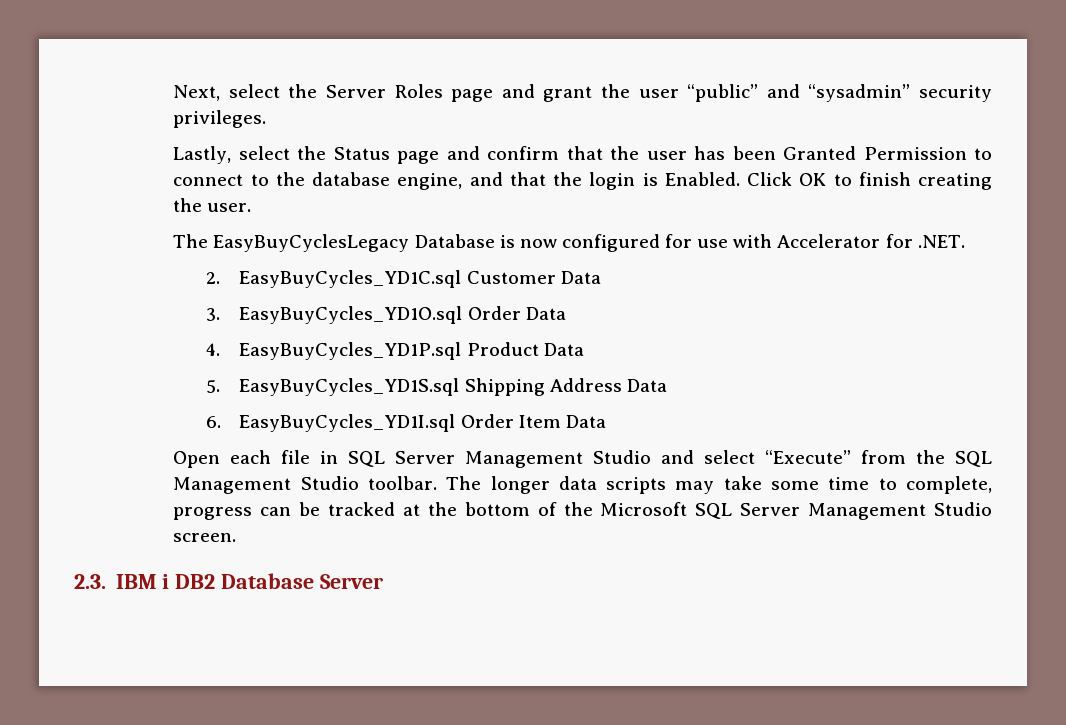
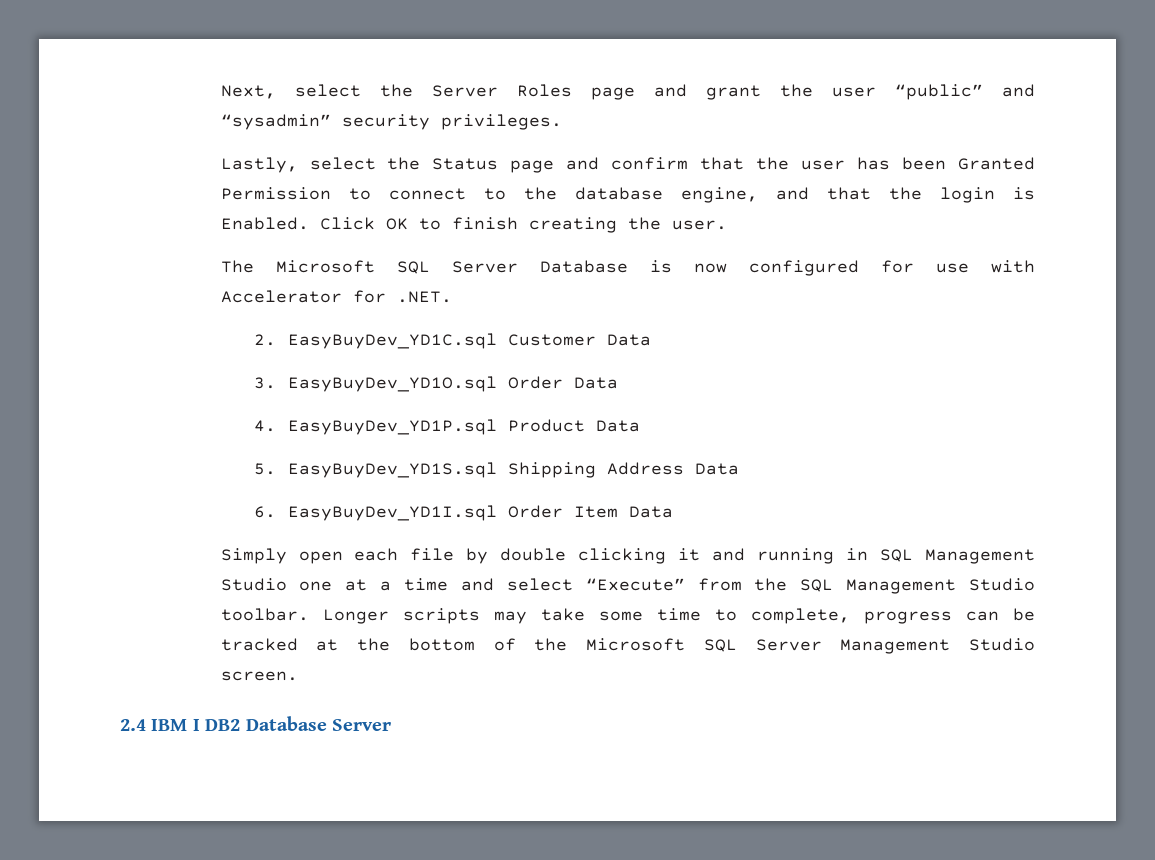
[213,234,410,252] EasyBuyCyclesLegacy -> [275,260,518,274] Microsoft SQL Server
[239,270,462,288] EasyBuyCycles_YD1C.sql -> [287,333,497,349] EasyBuyDev_YD1C.sql
[239,306,463,324] EasyBuyCycles_YD1O.sql -> [287,376,497,392] EasyBuyDev_YD1O.sql
[239,342,462,360] EasyBuyCycles_YD1P.sql -> [287,419,497,435] EasyBuyDev_YD1P.sql
[239,378,460,396] EasyBuyCycles_YD1S.sql -> [287,462,497,478] EasyBuyDev_YD1S.sql
[239,414,456,432] EasyBuyCycles_YD1I.sql -> [287,505,497,521] EasyBuyDev_YD1I.sql
[173,450,311,468] Open each file -> [220,548,835,564] Simply open each file by double clicking it and running
[395,450,652,468] Server Management Studio -> [924,549,1035,564] [220,578,449,591] Management Studio one at a time
[446,476,597,494] The longer data -> [322,609,389,624] Longer
[74,574,170,589] 2.3. IBM i -> [120,719,200,731] 2.4 IBM I

